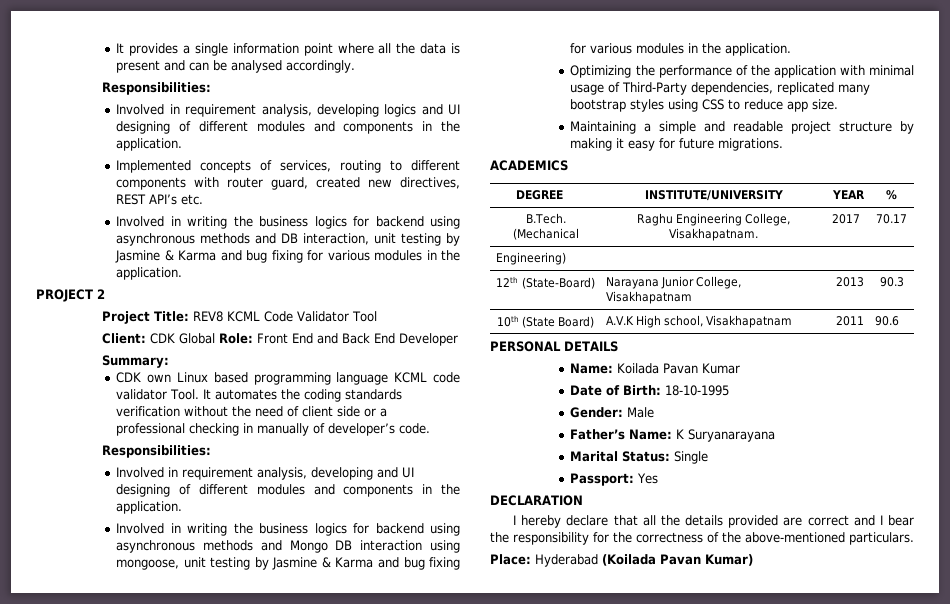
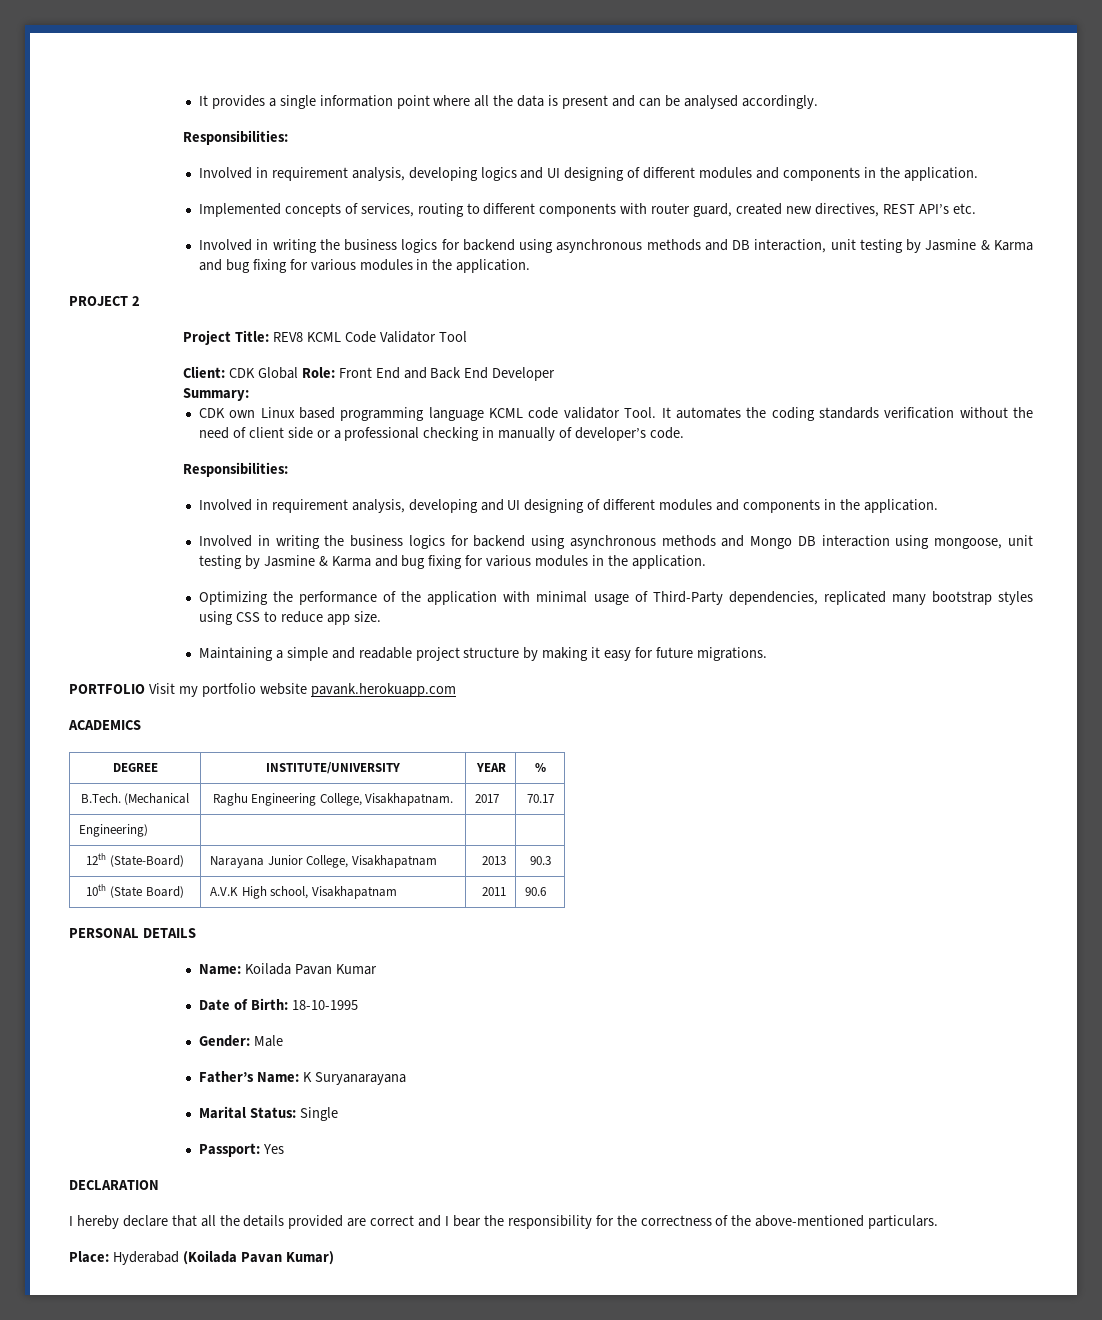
(784, 144) none -> [69,683,456,697] // PORTFOLIO Visit my portfolio website pavank.herokuapp.com

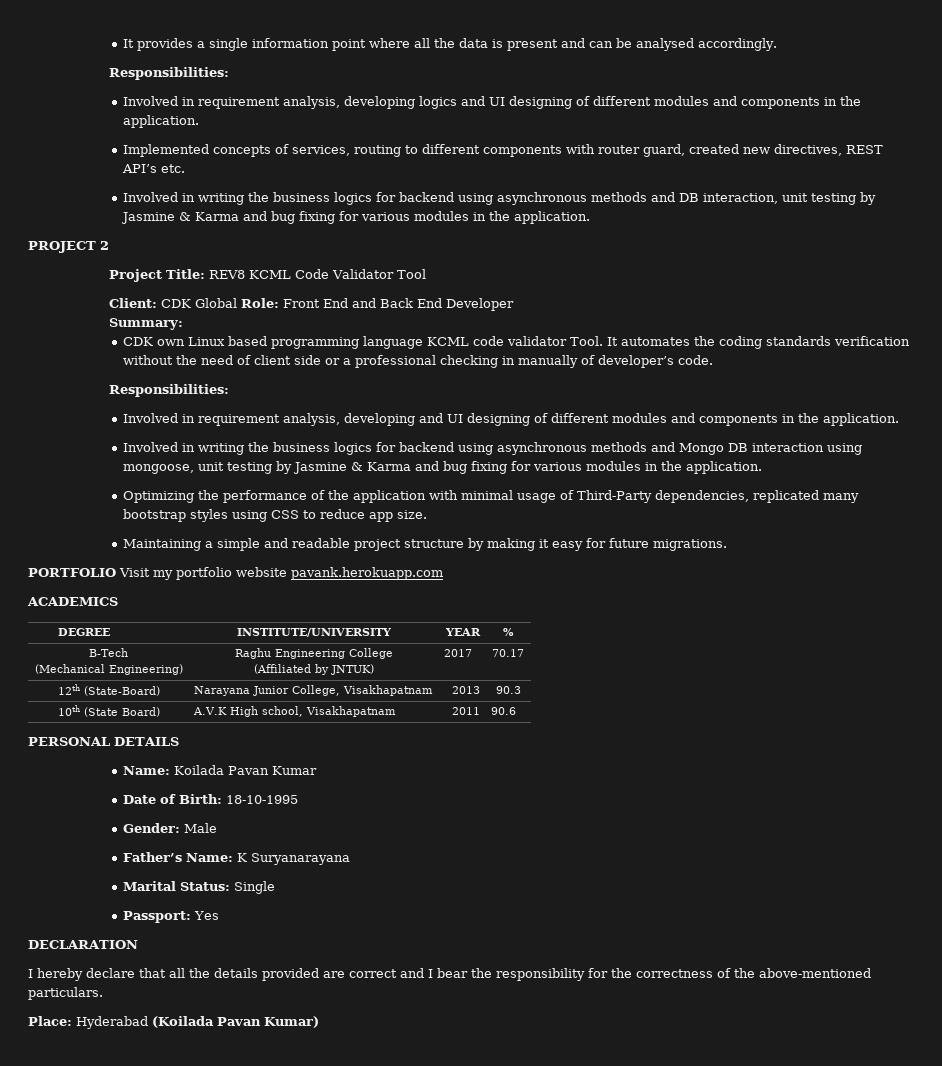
[80,793,121,803] B.Tech. -> [89,648,128,657] B-Tech //
(190, 799) none -> [108,664,183,675] Engineering)
[319,793,454,806] College, Visakhapatnam. -> [348,648,393,659] [253,664,374,675] College // (Affiliated by JNTUK)
[79,824,149,837] // Engineering) | | | -> (524, 653) none

